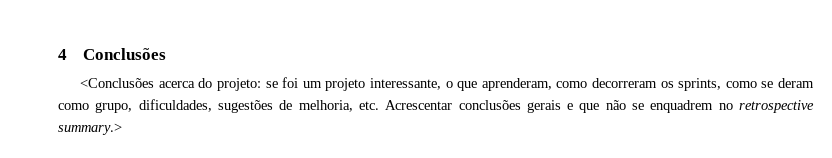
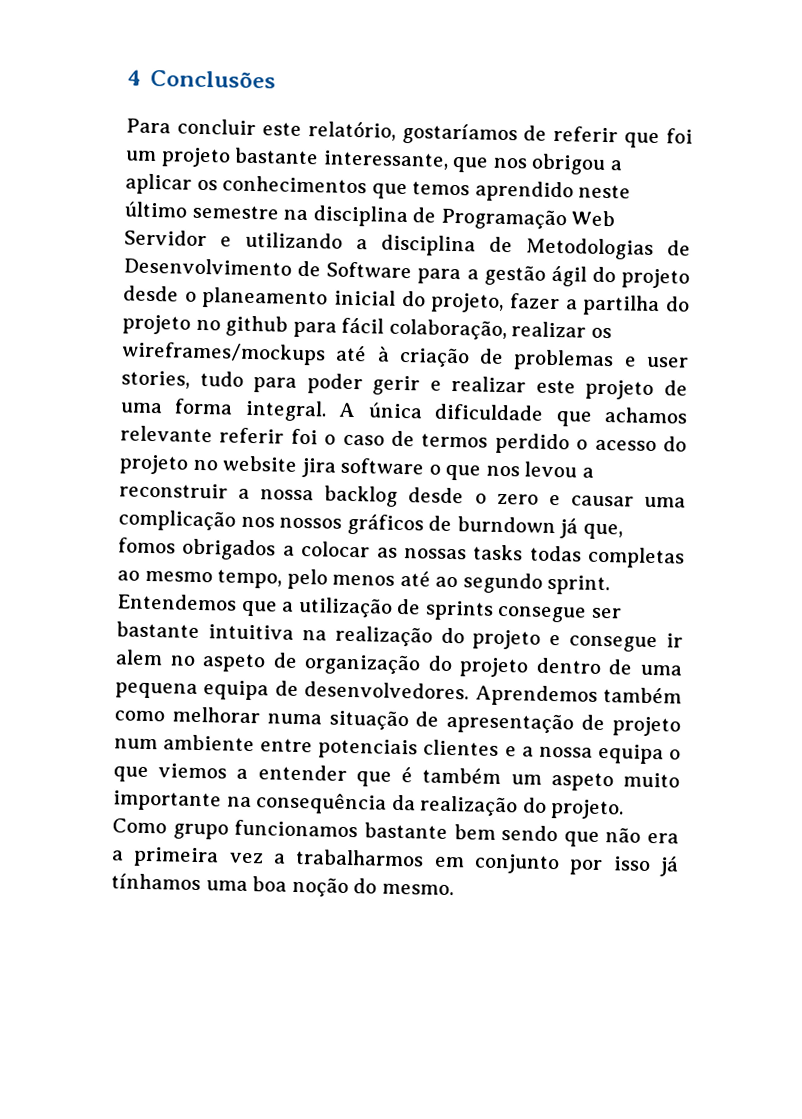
[80,77,815,91] [58,99,814,113] [58,123,122,135] <Conclusões acerca do projeto: se foi um projeto interessante, o que aprenderam, como decorreram os sprints, como se deram como grupo, dificuldades, sugestões de melhoria, etc. Acrescentar conclusões gerais e que não se enquadrem no retrospective summary.> -> [126,118,693,149] [125,147,622,175] [125,173,632,203] [124,201,616,231] [124,229,691,260] [123,257,690,289] [123,285,691,317] [122,314,612,341] [121,341,689,372] [121,370,688,401] [120,398,688,427] [120,425,687,455] [119,454,594,481] [119,482,687,508] [118,509,623,540] [118,537,685,569] [117,568,611,596] [116,593,622,623] [116,621,683,653] [115,649,682,678] [115,680,683,707] [114,706,681,737] [114,734,682,765] [113,763,680,792] [112,790,625,820] [112,818,679,848] [111,846,679,877] [111,873,454,898] Para concluir este relatório, gostaríamos de referir que foi um projeto bastante interessante, que nos obrigou a aplicar os conhecimentos que temos aprendido neste último semestre na disciplina de Programação Web Servidor e utilizando a disciplina de Metodologias de Desenvolvimento de Software para a gestão ágil do projeto desde o planeamento inicial do projeto, fazer a partilha do projeto no github para fácil colaboração, realizar os wireframes/mockups até à criação de problemas e user stories, tudo para poder gerir e realizar este projeto de uma forma integral. A única dificuldade que achamos relevante referir foi o caso de termos perdido o acesso do projeto no website jira software o que nos levou a reconstruir a nossa backlog desde o zero e causar uma complicação nos nossos gráficos de burndown já que, fomos obrigados a colocar as nossas tasks todas completas ao mesmo tempo, pelo menos até ao segundo sprint. Entendemos que a utilização de sprints consegue ser bastante intuitiva na realização do projeto e consegue ir alem no aspeto de organização do projeto dentro de uma pequena equipa de desenvolvedores. Aprendemos também como melhorar numa situação de apresentação de projeto num ambiente entre potenciais clientes e a nossa equipa o que viemos a entender que é também um aspeto muito importante na consequência da realização do projeto. Como grupo funcionamos bastante bem sendo que não era a primeira vez a trabalharmos em conjunto por isso já tínhamos uma boa noção do mesmo.

